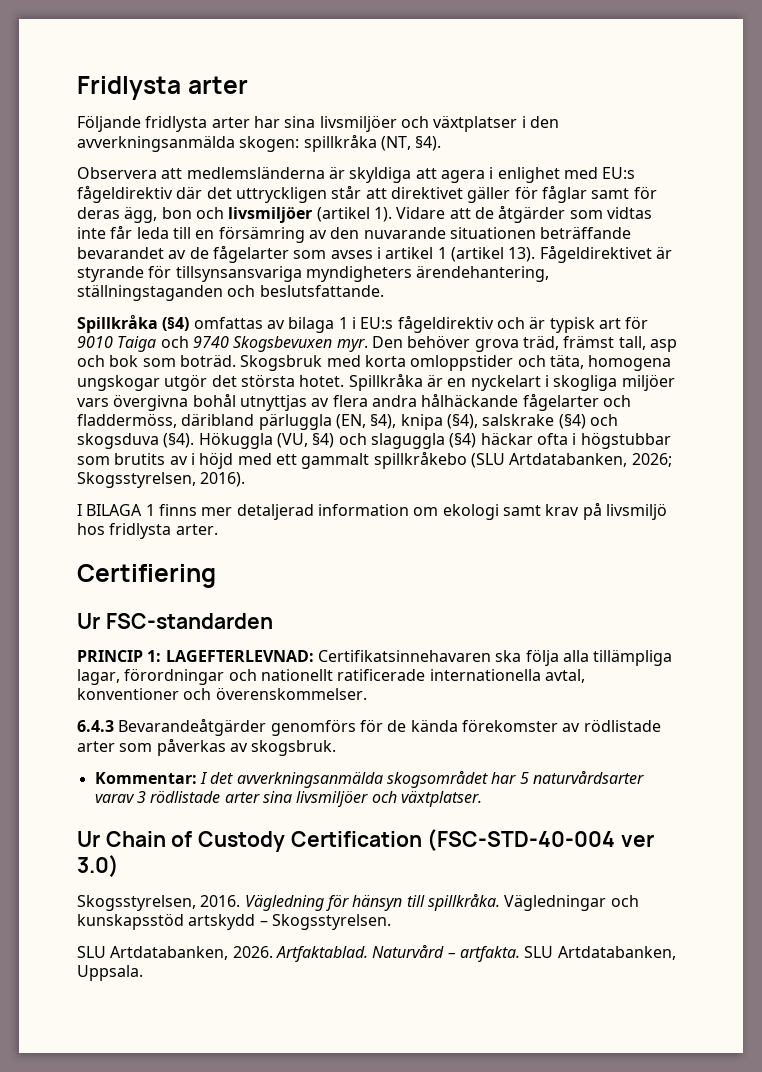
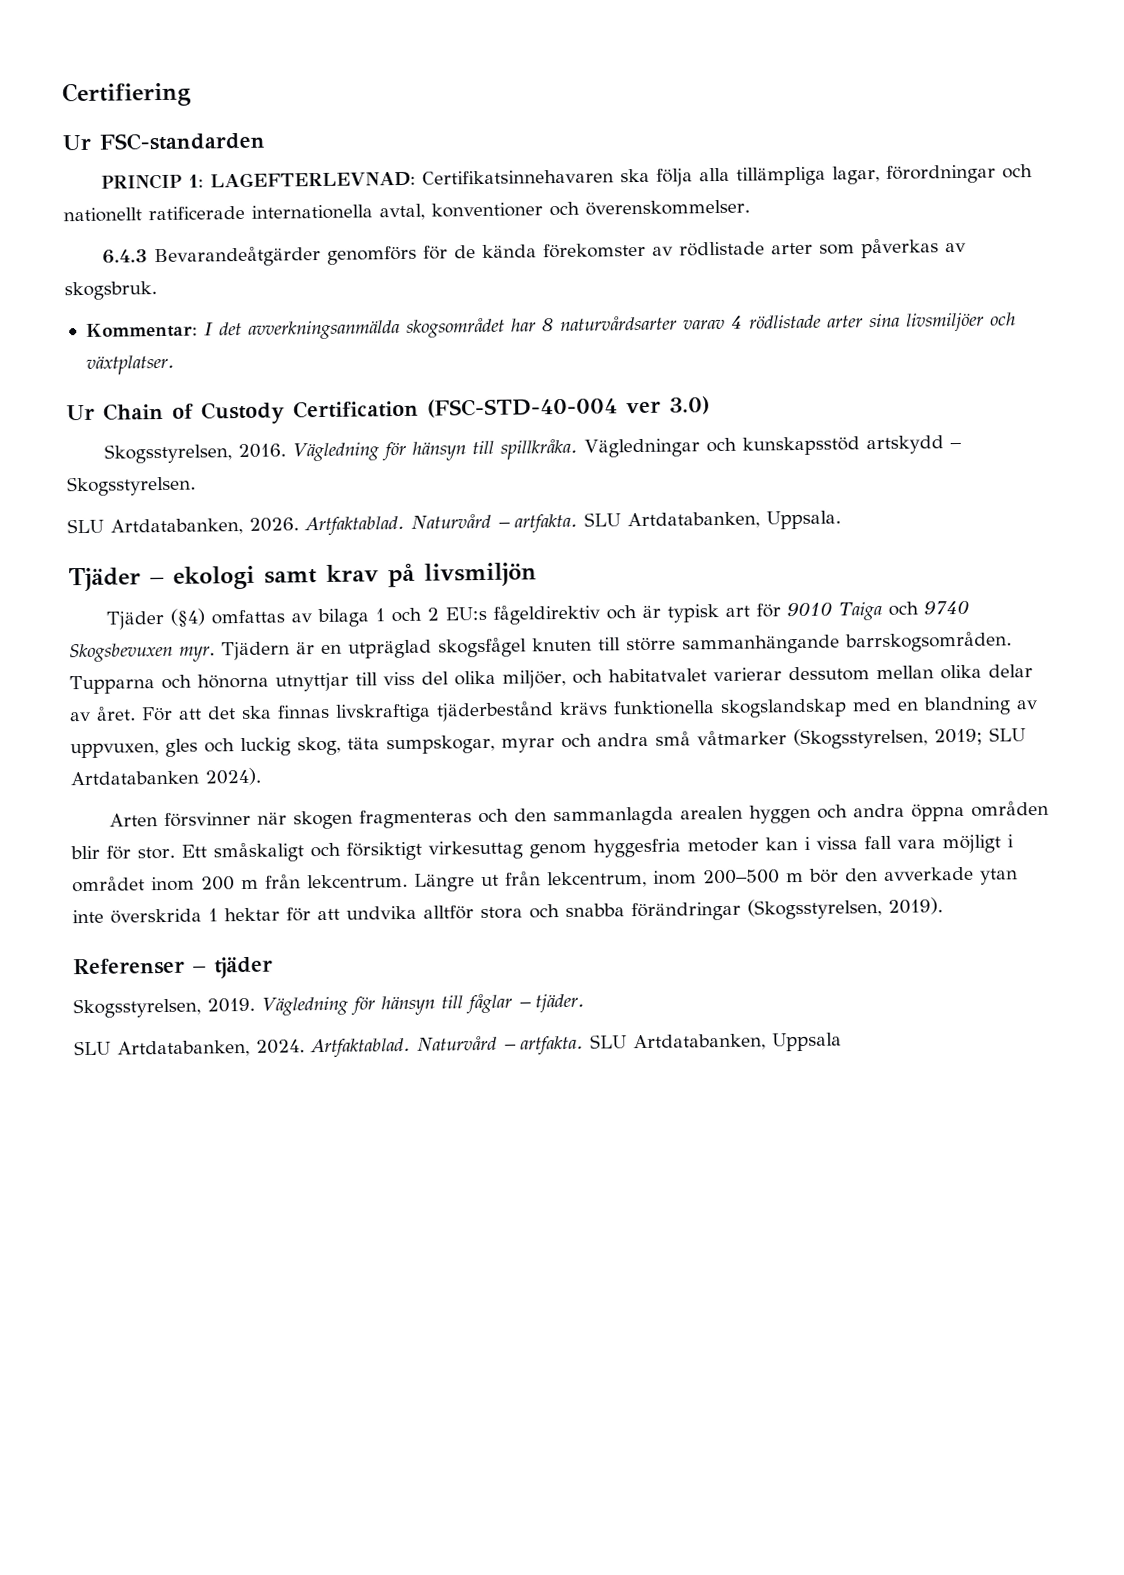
[77,76,248,100] [77,115,559,132] [77,134,442,152] [77,166,636,183] [77,185,657,203] [77,205,652,223] [77,225,632,243] [77,245,672,263] [77,265,550,282] [77,284,384,301] [77,315,649,333] [77,335,677,352] [77,354,672,371] [77,373,675,391] [77,393,631,411] [77,413,618,430] [77,432,671,449] [77,451,672,469] [77,472,246,488] [77,502,667,520] [77,523,218,539] Fridlysta arter // Följande fridlysta arter har sina livsmiljöer och växtplatser i den avverkningsanmälda skogen: spillkråka (NT, §4). // Observera att medlemsländerna är skyldiga att agera i enlighet med EU:s fågeldirektiv där det uttryckligen står att direktivet gäller för fåglar samt för deras ägg, bon och livsmiljöer (artikel 1). Vidare att de åtgärder som vidtas inte får leda till en försämring av den nuvarande situationen beträffande bevarandet av de fågelarter som avses i artikel 1 (artikel 13). Fågeldirektivet är styrande för tillsynsansvariga myndigheters ärendehantering, ställningstaganden och beslutsfattande. // Spillkråka (§4) omfattas av bilaga 1 i EU:s fågeldirektiv och är typisk art för 9010 Taiga och 9740 Skogsbevuxen myr. Den behöver grova träd, främst tall, asp och bok som boträd. Skogsbruk med korta omloppstider och täta, homogena ungskogar utgör det största hotet. Spillkråka är en nyckelart i skogliga miljöer vars övergivna bohål utnyttjas av flera andra hålhäckande fågelarter och fladdermöss, däribland pärluggla (EN, §4), knipa (§4), salskrake (§4) och skogsduva (§4). Hökuggla (VU, §4) och slaguggla (§4) häckar ofta i högstubbar som brutits av i höjd med ett gammalt spillkråkebo (SLU Artdatabanken, 2026; Skogsstyrelsen, 2016). // I BILAGA 1 finns mer detaljerad information om ekologi samt krav på livsmiljö hos fridlysta arter. // -> (62, 94) none
[519,772,529,784] 5 -> [541,318,554,332] 8
[136,791,146,803] 3 -> [730,315,743,329] 4
(143, 973) none -> [68,562,537,592] [106,600,970,630] [69,631,1012,663] [69,664,1033,695] [70,696,1038,723] [70,727,1026,759] [70,767,261,786] [109,800,1050,830] [70,834,1014,863] [72,866,1018,893] [72,897,943,924] [73,956,273,979] [73,993,585,1019] [74,1032,842,1059] // Tjäder – ekologi samt krav på livsmiljön // Tjäder (§4) omfattas av bilaga 1 och 2 EU:s fågeldirektiv och är typisk art för 9010 Taiga och 9740 Skogsbevuxen myr. Tjädern är en utpräglad skogsfågel knuten till större sammanhängande barrskogsområden. Tupparna och hönorna utnyttjar till viss del olika miljöer, och habitatvalet varierar dessutom mellan olika delar av året. För att det ska finnas livskraftiga tjäderbestånd krävs funktionella skogslandskap med en blandning av uppvuxen, gles och luckig skog, täta sumpskogar, myrar och andra små våtmarker (Skogsstyrelsen, 2019; SLU Artdatabanken 2024). // Arten försvinner när skogen fragmenteras och den sammanlagda arealen hyggen och andra öppna områden blir för stor. Ett småskaligt och försiktigt virkesuttag genom hyggesfria metoder kan i vissa fall vara möjligt i området inom 200 m från lekcentrum. Längre ut från lekcentrum, inom 200–500 m bör den avverkade ytan inte överskrida 1 hektar för att undvika alltför stora och snabba förändringar (Skogsstyrelsen, 2019). // Referenser – tjäder // Skogsstyrelsen, 2019. Vägledning för hänsyn till fåglar – tjäder. // SLU Artdatabanken, 2024. Artfaktablad. Naturvård – artfakta. SLU Artdatabanken, Uppsala

